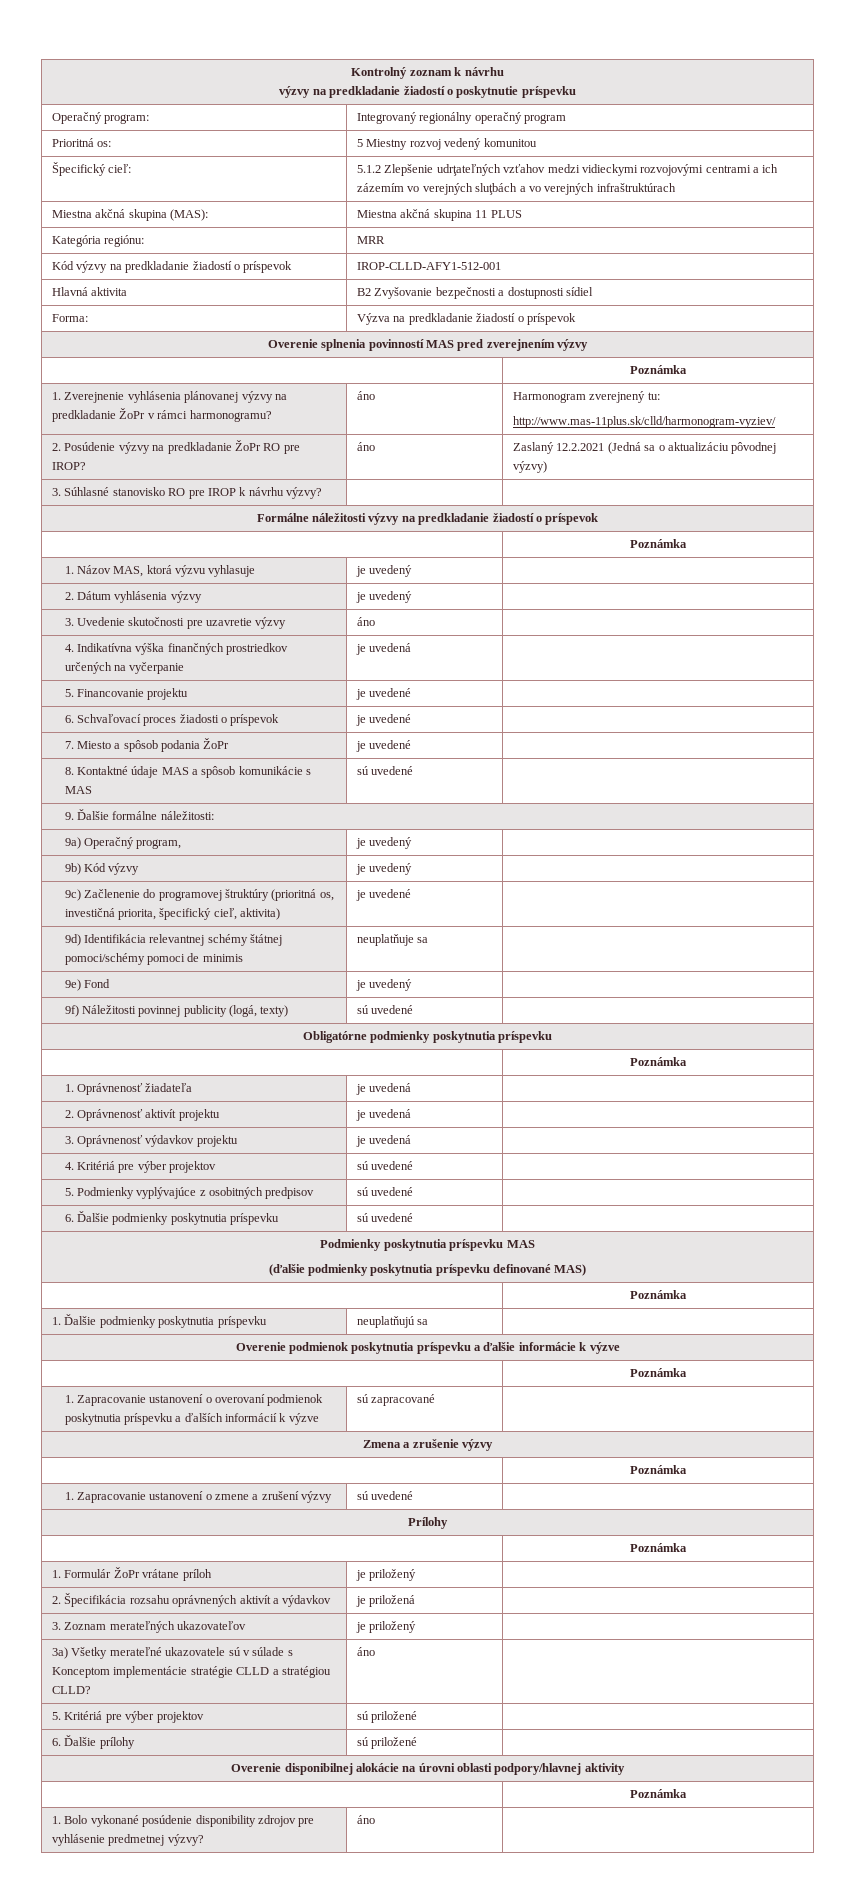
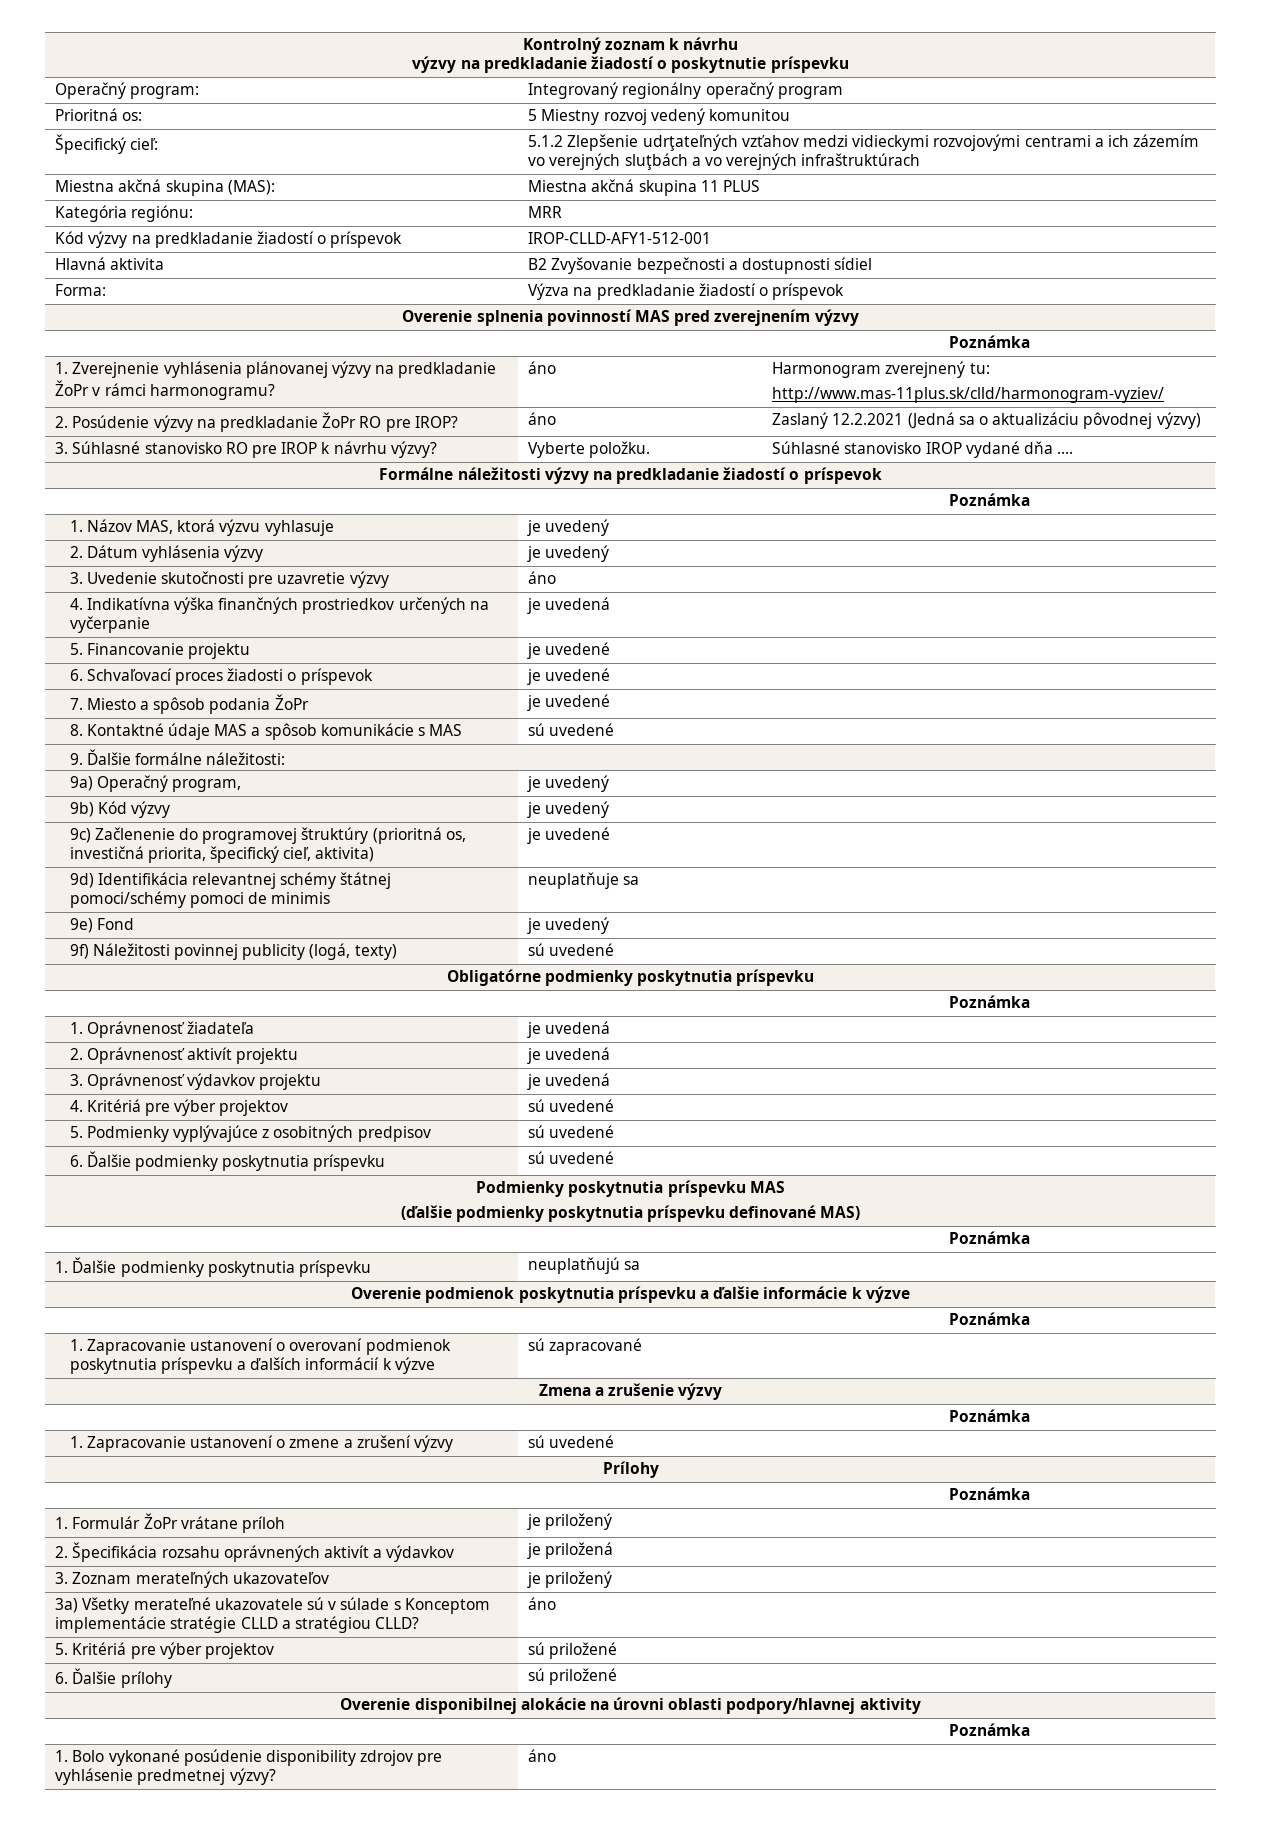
(323, 493) | -> [528,441,651,458] [772,441,1074,458] Vyberte položku. | Súhlasné stanovisko IROP vydané dňa ....

